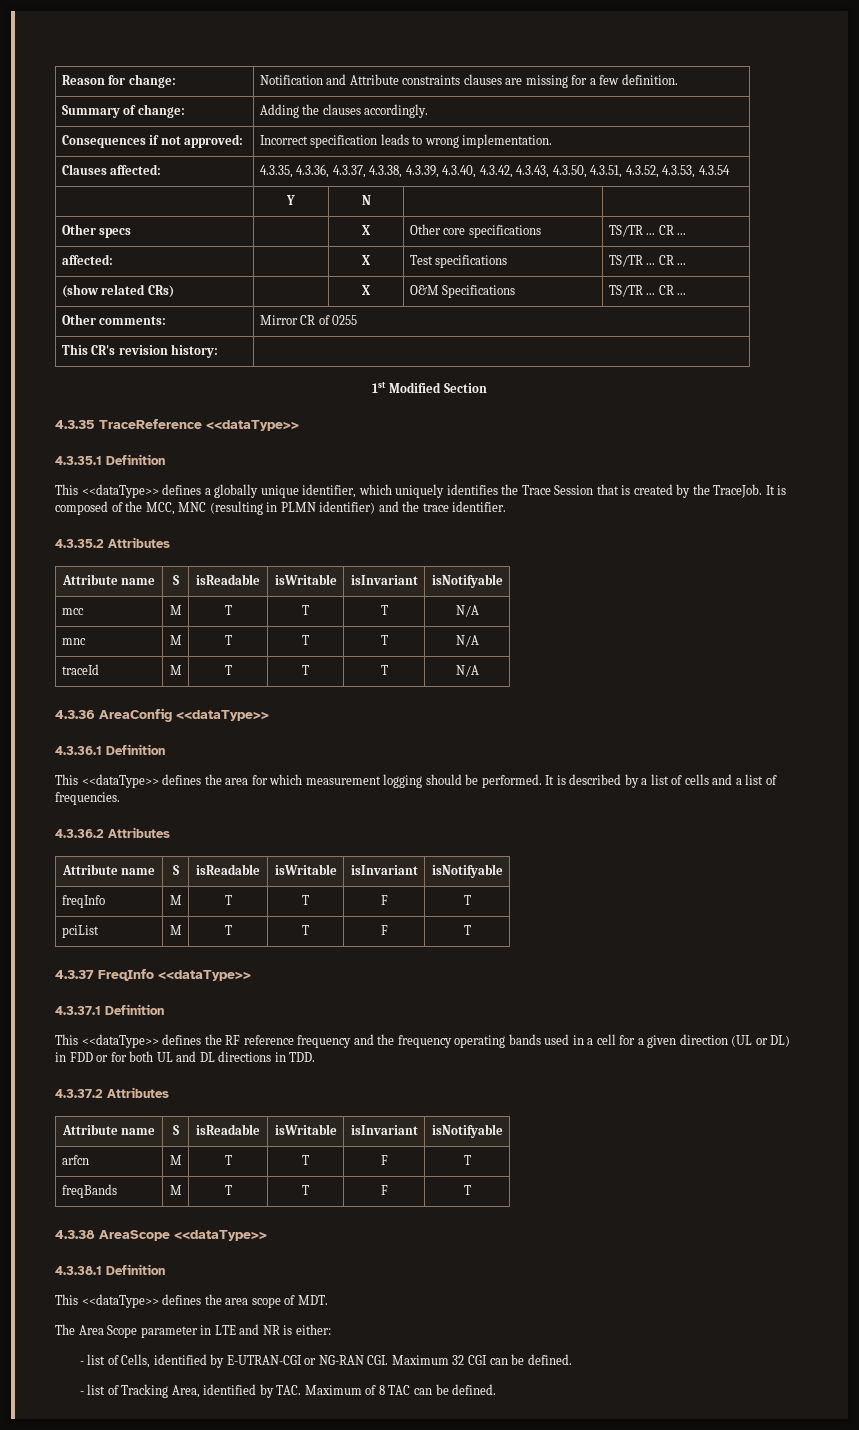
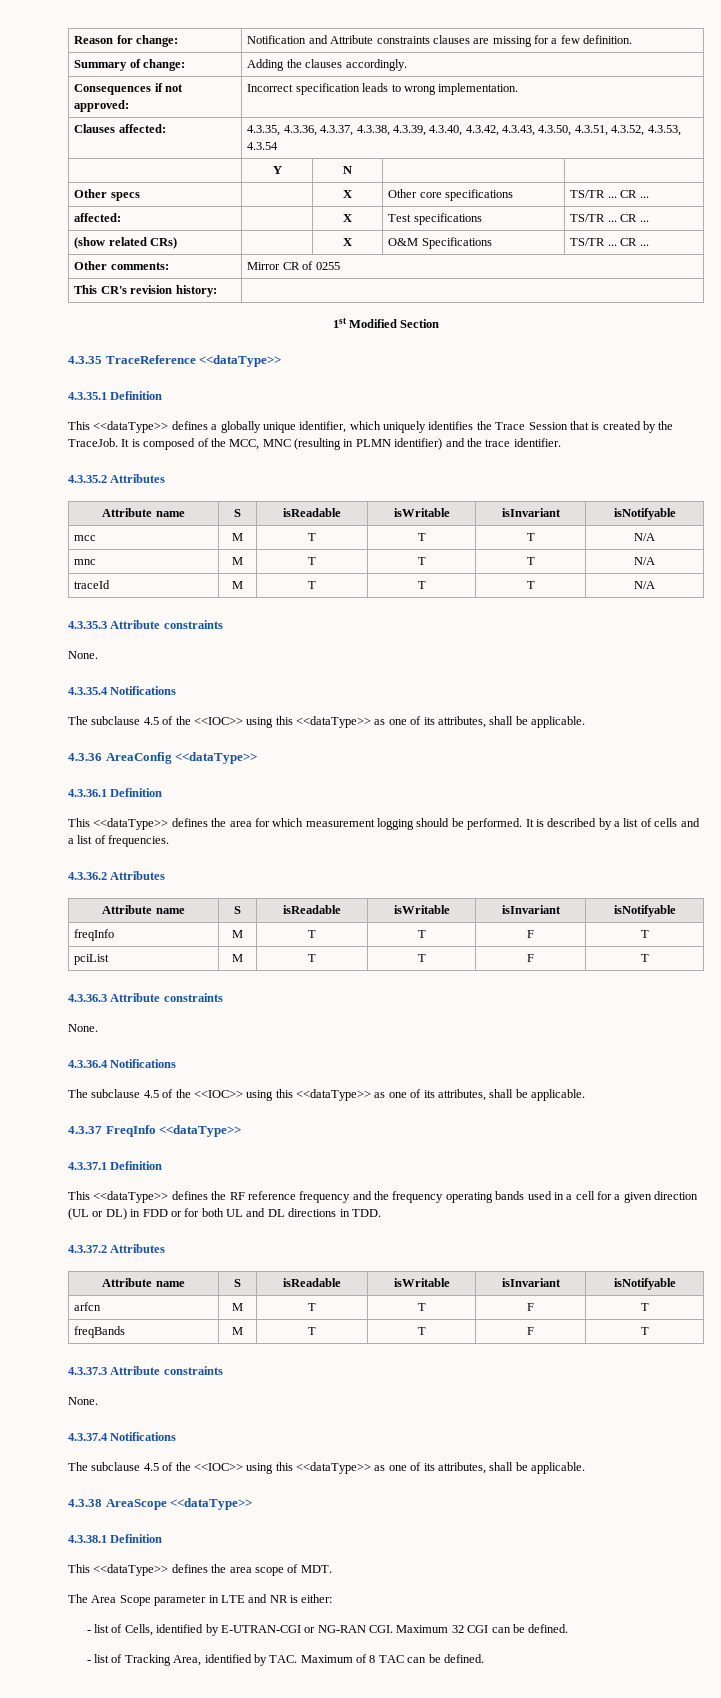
(479, 671) none -> [68,620,223,629] [68,651,98,659] [68,686,177,695] [68,716,585,728] // 4.3.35.3 Attribute constraints // None. // 4.3.35.4 Notifications // The subclause 4.5 of the <<IOC>> using this <<dataType>> as one of its attributes, shall be applicable.
(471, 930) none -> [68,993,223,1002] [68,1024,98,1032] [68,1059,177,1068] [68,1089,585,1101] // 4.3.36.3 Attribute constraints // None. // 4.3.36.4 Notifications // The subclause 4.5 of the <<IOC>> using this <<dataType>> as one of its attributes, shall be applicable.
(471, 1190) none -> [68,1366,223,1375] [68,1397,98,1405] [68,1432,177,1441] [68,1462,585,1474] // 4.3.37.3 Attribute constraints // None. // 4.3.37.4 Notifications // The subclause 4.5 of the <<IOC>> using this <<dataType>> as one of its attributes, shall be applicable.

